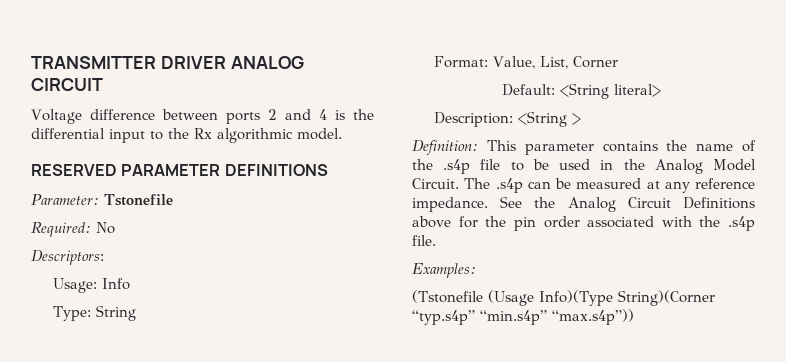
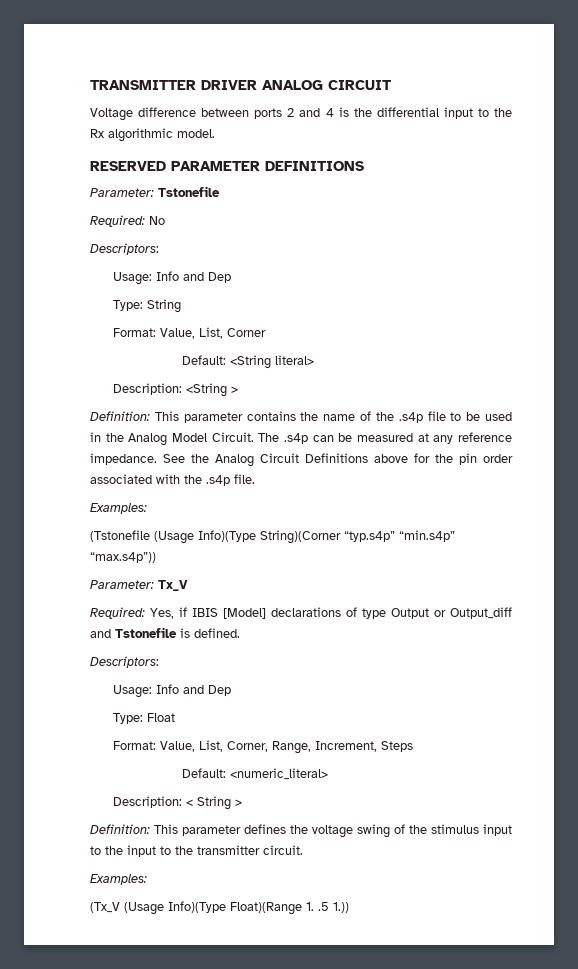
(131, 284) none -> [183,272,232,283] and Dep
(634, 317) none -> [90,580,188,591] [90,607,512,619] [90,627,240,638] [90,656,159,668] [113,684,232,698] [113,713,176,724] [113,740,414,754] [182,768,329,780] [113,796,243,810] [90,824,512,838] [90,845,303,857] [90,874,147,885] [90,901,349,915] // Parameter: Tx_V // Required: Yes, if IBIS [Model] declarations of type Output or Output_diff and Tstonefile is defined. // Descriptors: // Usage: Info and Dep // Type: Float // Format: Value, List, Corner, Range, Increment, Steps // Default: <numeric_literal> // Description: < String > // Definition: This parameter defines the voltage swing of the stimulus input to the input to the transmitter circuit. // Examples: // (Tx_V (Usage Info)(Type Float)(Range 1. .5 1.))

